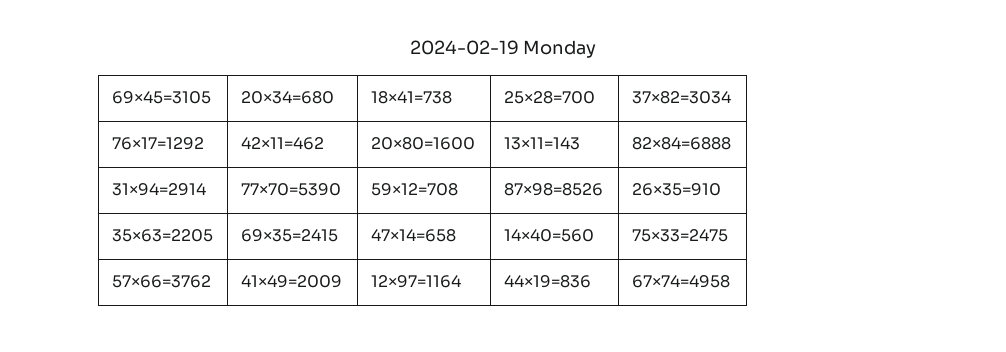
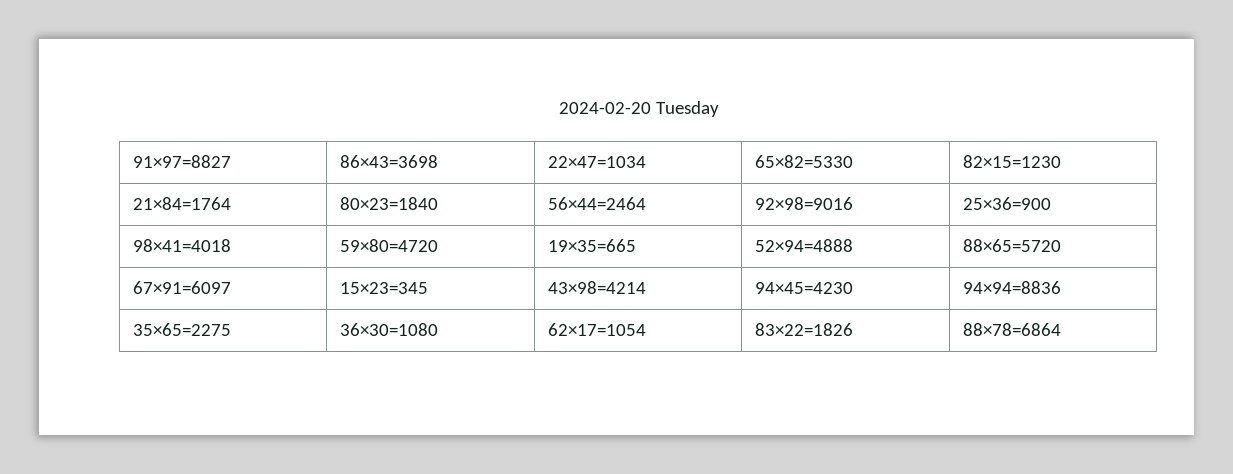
[409,40,597,58] [111,91,211,104] [240,91,334,104] [370,91,452,104] [503,91,595,104] [631,91,731,104] [111,137,204,150] [240,137,324,150] [370,137,475,150] [503,137,580,150] [631,137,731,150] [111,183,206,196] [240,183,341,196] [370,183,458,196] [503,183,603,196] [631,183,721,196] [111,229,213,242] [240,229,338,242] [370,229,456,242] [503,229,594,242] [631,229,728,242] [111,275,211,288] [240,275,342,288] [370,275,461,288] [503,275,591,288] [631,275,730,288] 2024-02-19 Monday // 69×45=3105 | 20×34=680 | 18×41=738 | 25×28=700 | 37×82=3034 // 76×17=1292 | 42×11=462 | 20×80=1600 | 13×11=143 | 82×84=6888 // 31×94=2914 | 77×70=5390 | 59×12=708 | 87×98=8526 | 26×35=910 // 35×63=2205 | 69×35=2415 | 47×14=658 | 14×40=560 | 75×33=2475 // 57×66=3762 | 41×49=2009 | 12×97=1164 | 44×19=836 | 67×74=4958 -> [558,101,719,117] [133,155,232,168] [340,155,439,168] [548,156,647,168] [755,155,854,168] [963,155,1062,168] [133,197,232,210] [340,197,439,210] [548,197,647,210] [755,197,854,210] [963,197,1052,210] [133,239,232,252] [340,239,439,252] [548,239,637,252] [755,239,854,252] [963,239,1062,252] [133,281,232,294] [340,282,429,294] [548,281,647,294] [755,282,854,294] [963,281,1062,294] [133,323,232,336] [340,323,439,336] [548,323,647,336] [755,323,854,336] [963,323,1062,336] 2024-02-20 Tuesday // 91×97=8827 | 86×43=3698 | 22×47=1034 | 65×82=5330 | 82×15=1230 // 21×84=1764 | 80×23=1840 | 56×44=2464 | 92×98=9016 | 25×36=900 // 98×41=4018 | 59×80=4720 | 19×35=665 | 52×94=4888 | 88×65=5720 // 67×91=6097 | 15×23=345 | 43×98=4214 | 94×45=4230 | 94×94=8836 // 35×65=2275 | 36×30=1080 | 62×17=1054 | 83×22=1826 | 88×78=6864

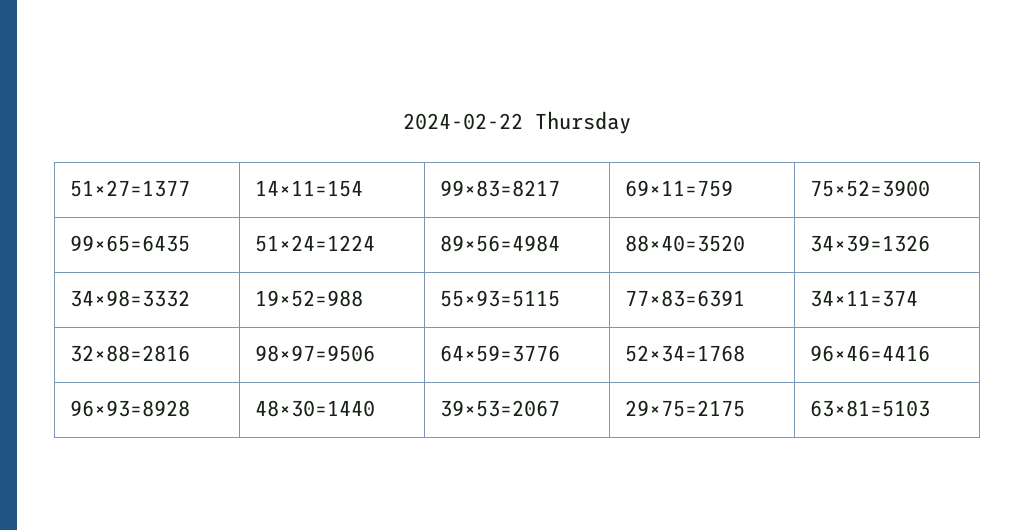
[558,101,719,117] [133,155,232,168] [340,155,439,168] [548,156,647,168] [755,155,854,168] [963,155,1062,168] [133,197,232,210] [340,197,439,210] [548,197,647,210] [755,197,854,210] [963,197,1052,210] [133,239,232,252] [340,239,439,252] [548,239,637,252] [755,239,854,252] [963,239,1062,252] [133,281,232,294] [340,282,429,294] [548,281,647,294] [755,282,854,294] [963,281,1062,294] [133,323,232,336] [340,323,439,336] [548,323,647,336] [755,323,854,336] [963,323,1062,336] 2024-02-20 Tuesday // 91×97=8827 | 86×43=3698 | 22×47=1034 | 65×82=5330 | 82×15=1230 // 21×84=1764 | 80×23=1840 | 56×44=2464 | 92×98=9016 | 25×36=900 // 98×41=4018 | 59×80=4720 | 19×35=665 | 52×94=4888 | 88×65=5720 // 67×91=6097 | 15×23=345 | 43×98=4214 | 94×45=4230 | 94×94=8836 // 35×65=2275 | 36×30=1080 | 62×17=1054 | 83×22=1826 | 88×78=6864 -> [403,111,631,134] [69,180,190,197] [254,180,363,197] [439,180,560,197] [624,180,733,197] [809,180,930,197] [69,235,190,252] [254,235,375,252] [439,235,560,252] [624,235,745,252] [809,235,930,252] [69,290,190,307] [254,290,363,307] [439,290,560,307] [624,290,745,307] [809,290,918,307] [69,345,190,362] [254,345,375,362] [439,345,560,362] [624,345,745,362] [809,345,930,362] [69,400,190,417] [254,400,375,417] [439,400,560,417] [624,400,745,417] [809,400,930,417] 2024-02-22 Thursday // 51×27=1377 | 14×11=154 | 99×83=8217 | 69×11=759 | 75×52=3900 // 99×65=6435 | 51×24=1224 | 89×56=4984 | 88×40=3520 | 34×39=1326 // 34×98=3332 | 19×52=988 | 55×93=5115 | 77×83=6391 | 34×11=374 // 32×88=2816 | 98×97=9506 | 64×59=3776 | 52×34=1768 | 96×46=4416 // 96×93=8928 | 48×30=1440 | 39×53=2067 | 29×75=2175 | 63×81=5103

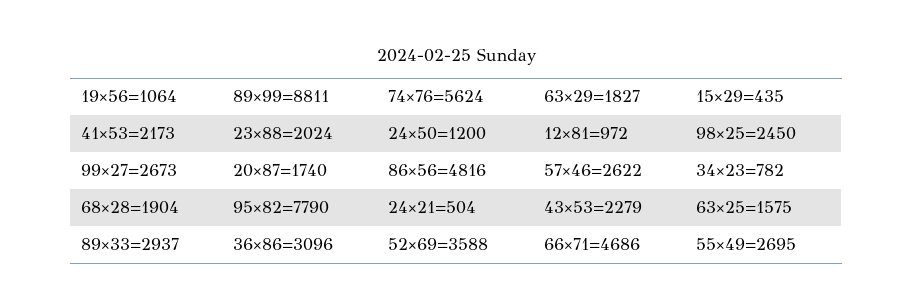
[403,111,631,134] [69,180,190,197] [254,180,363,197] [439,180,560,197] [624,180,733,197] [809,180,930,197] [69,235,190,252] [254,235,375,252] [439,235,560,252] [624,235,745,252] [809,235,930,252] [69,290,190,307] [254,290,363,307] [439,290,560,307] [624,290,745,307] [809,290,918,307] [69,345,190,362] [254,345,375,362] [439,345,560,362] [624,345,745,362] [809,345,930,362] [69,400,190,417] [254,400,375,417] [439,400,560,417] [624,400,745,417] [809,400,930,417] 2024-02-22 Thursday // 51×27=1377 | 14×11=154 | 99×83=8217 | 69×11=759 | 75×52=3900 // 99×65=6435 | 51×24=1224 | 89×56=4984 | 88×40=3520 | 34×39=1326 // 34×98=3332 | 19×52=988 | 55×93=5115 | 77×83=6391 | 34×11=374 // 32×88=2816 | 98×97=9506 | 64×59=3776 | 52×34=1768 | 96×46=4416 // 96×93=8928 | 48×30=1440 | 39×53=2067 | 29×75=2175 | 63×81=5103 -> [376,48,537,65] [80,90,177,103] [232,90,329,102] [387,90,484,102] [543,90,640,102] [695,90,784,102] [80,127,175,139] [232,127,333,140] [387,127,486,140] [543,127,628,139] [695,127,796,140] [80,164,177,176] [232,164,327,177] [387,164,486,176] [543,164,642,176] [695,164,784,176] [80,201,179,214] [232,201,329,214] [387,201,476,214] [543,201,642,213] [695,201,792,213] [80,238,179,250] [232,238,333,251] [387,238,488,250] [543,238,640,250] [695,238,796,250] 2024-02-25 Sunday // 19×56=1064 | 89×99=8811 | 74×76=5624 | 63×29=1827 | 15×29=435 // 41×53=2173 | 23×88=2024 | 24×50=1200 | 12×81=972 | 98×25=2450 // 99×27=2673 | 20×87=1740 | 86×56=4816 | 57×46=2622 | 34×23=782 // 68×28=1904 | 95×82=7790 | 24×21=504 | 43×53=2279 | 63×25=1575 // 89×33=2937 | 36×86=3096 | 52×69=3588 | 66×71=4686 | 55×49=2695

